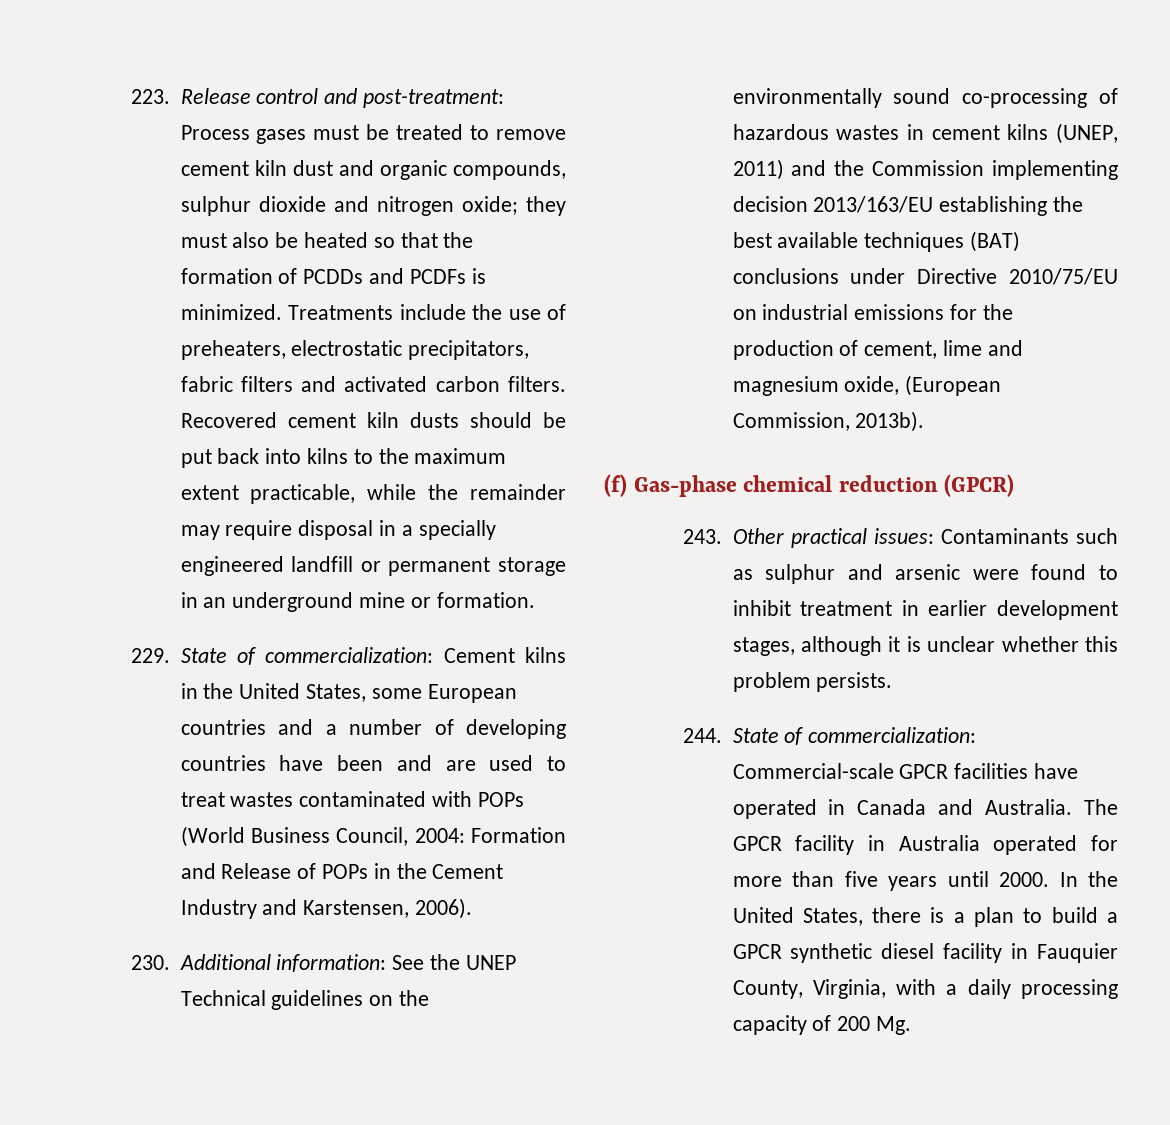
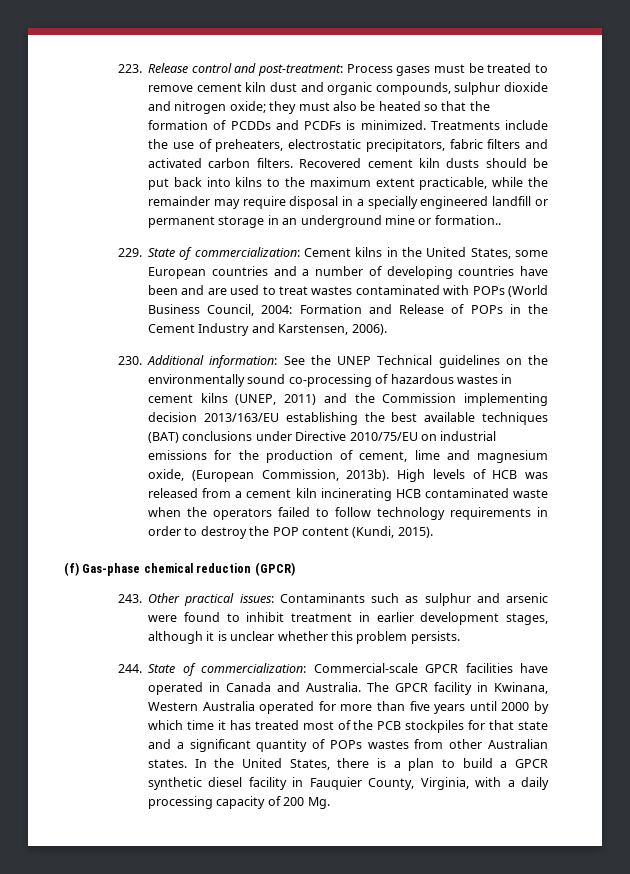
[436,592,535,608] formation. -> [434,215,501,225] formation..
(925, 421) none -> [396,469,548,482] [147,488,548,501] [147,507,548,520] [147,526,433,539] High levels of HCB was released from a cement kiln incinerating HCB contaminated waste when the operators failed to follow technology requirements in order to destroy the POP content (Kundi, 2015).
(885, 843) none -> [493,682,548,694] [147,702,198,711] Kwinana, Western
[999,872,1050,887] 2000. -> [501,701,549,714] [147,720,548,733] [147,739,548,752] [147,759,187,768] 2000 by which time it has treated most of the PCB stockpiles for that state and a significant quantity of POPs wastes from other Australian states.

